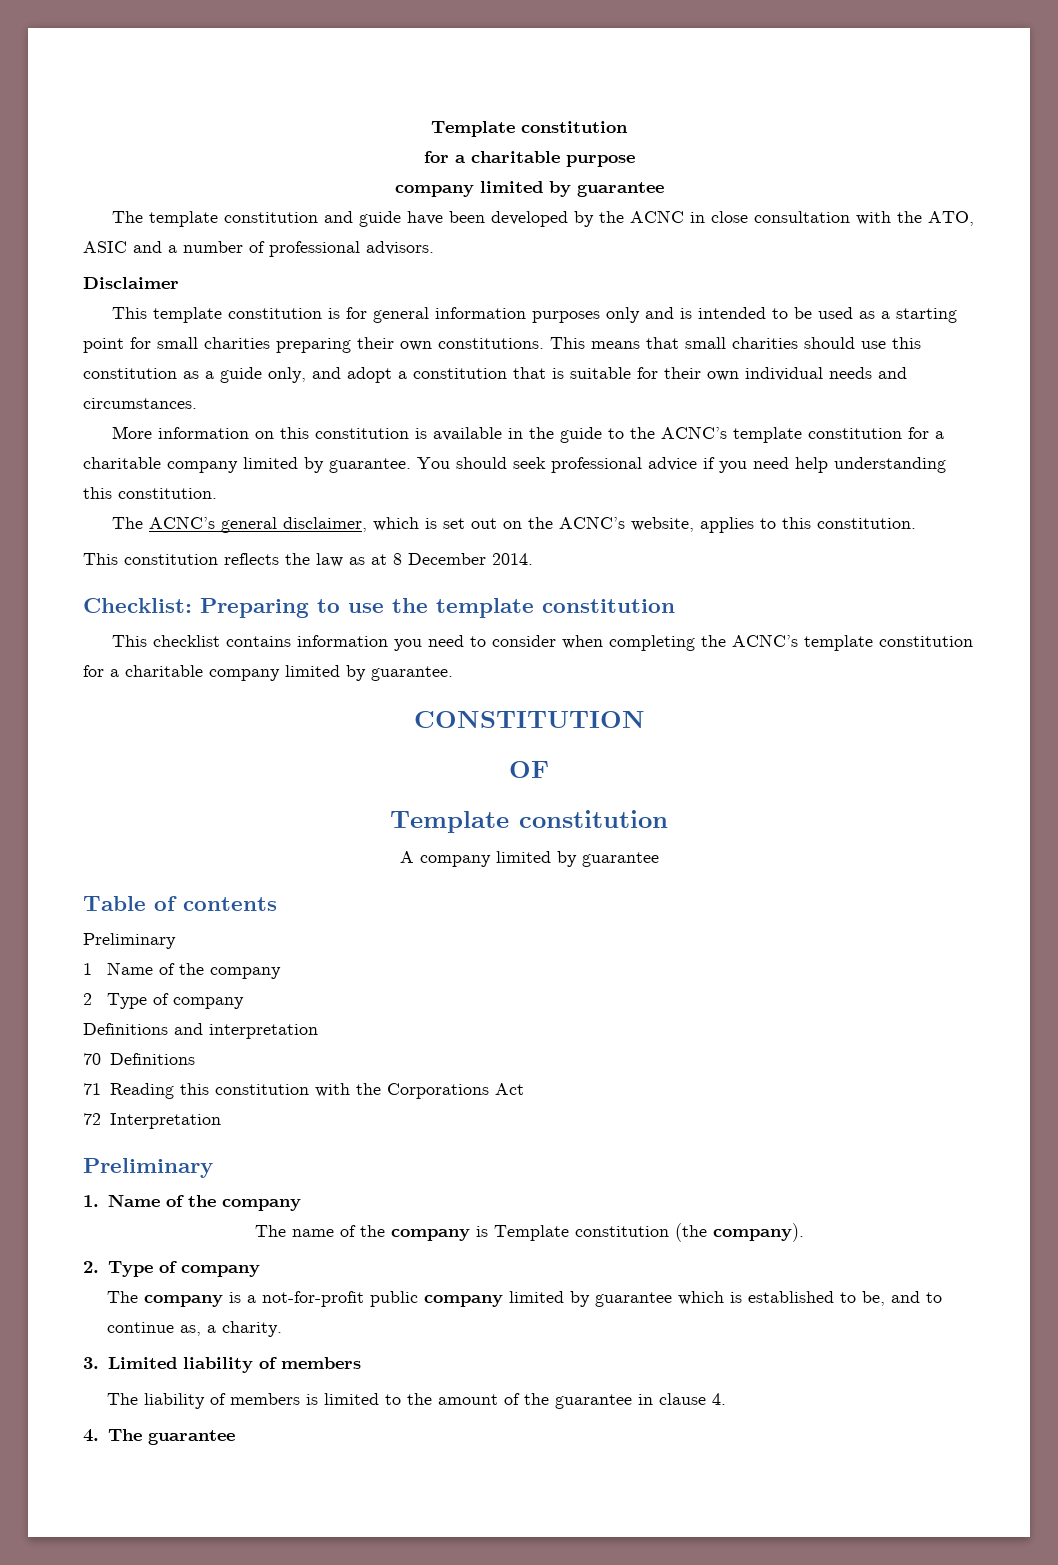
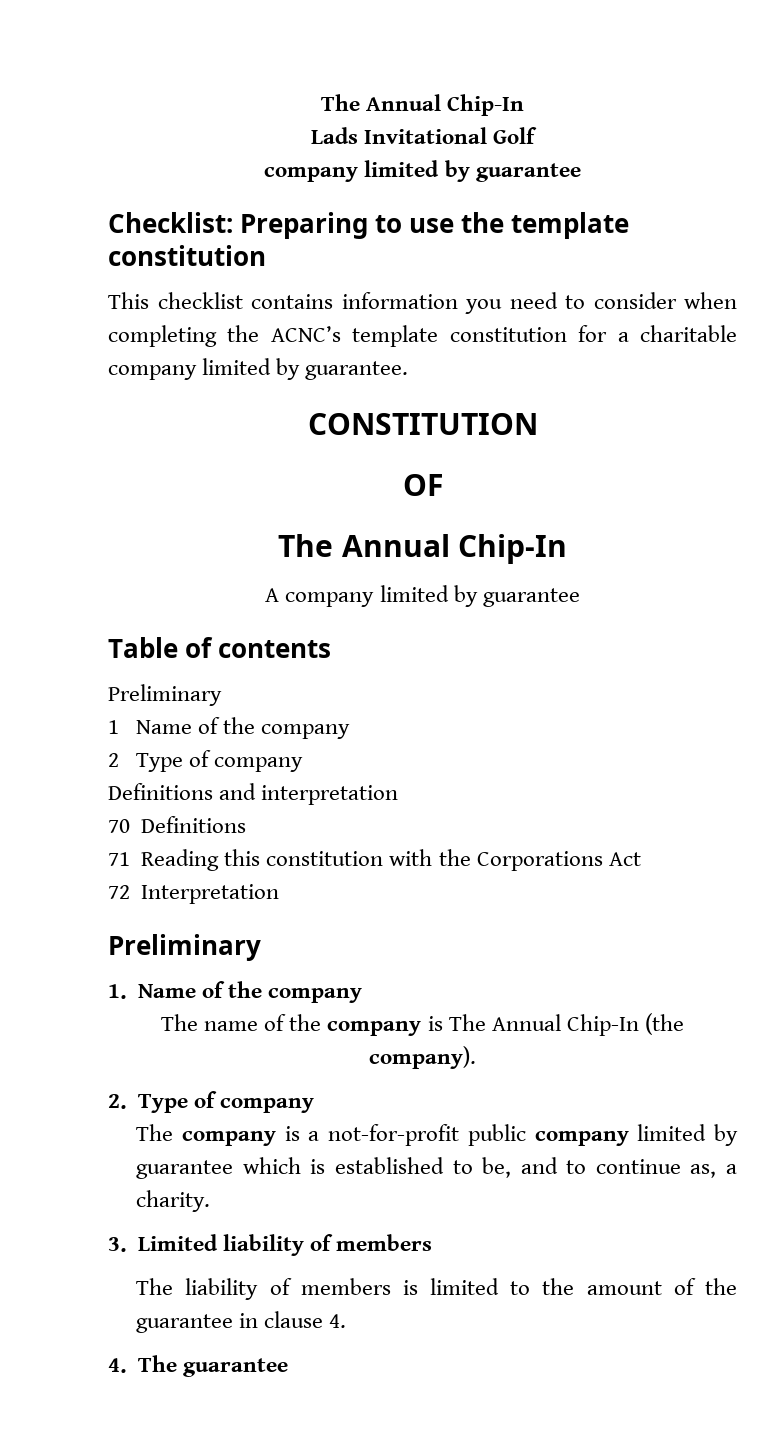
[431,121,628,137] [423,151,635,167] [394,181,664,197] [111,210,974,227] [83,241,434,257] [83,277,179,289] [111,307,957,323] [83,337,921,353] [83,367,907,383] [83,398,197,409] [111,426,944,443] [83,457,946,473] [83,487,217,499] [111,516,916,533] [83,553,533,567] Template constitution // for a charitable purpose // company limited by guarantee // The template constitution and guide have been developed by the ACNC in close consultation with the ATO, ASIC and a number of professional advisors. // Disclaimer // This template constitution is for general information purposes only and is intended to be used as a starting point for small charities preparing their own constitutions. This means that small charities should use this constitution as a guide only, and adopt a constitution that is suitable for their own individual needs and circumstances. // More information on this constitution is available in the guide to the ACNC’s template constitution for a charitable company limited by guarantee. You should seek professional advice if you need help understanding this constitution. // The ACNC’s general disclaimer, which is set out on the ACNC’s website, applies to this constitution. // This constitution reflects the law as at 8 December 2014. -> [320,94,525,116] [310,127,538,144] [264,160,581,182] The Annual Chip-In // Lads Invitational Golf // company limited by guarantee
[390,810,668,833] Template constitution -> [278,534,567,564] The Annual Chip-In
[493,1225,669,1241] Template constitution -> [448,1014,639,1036] The Annual Chip-In

